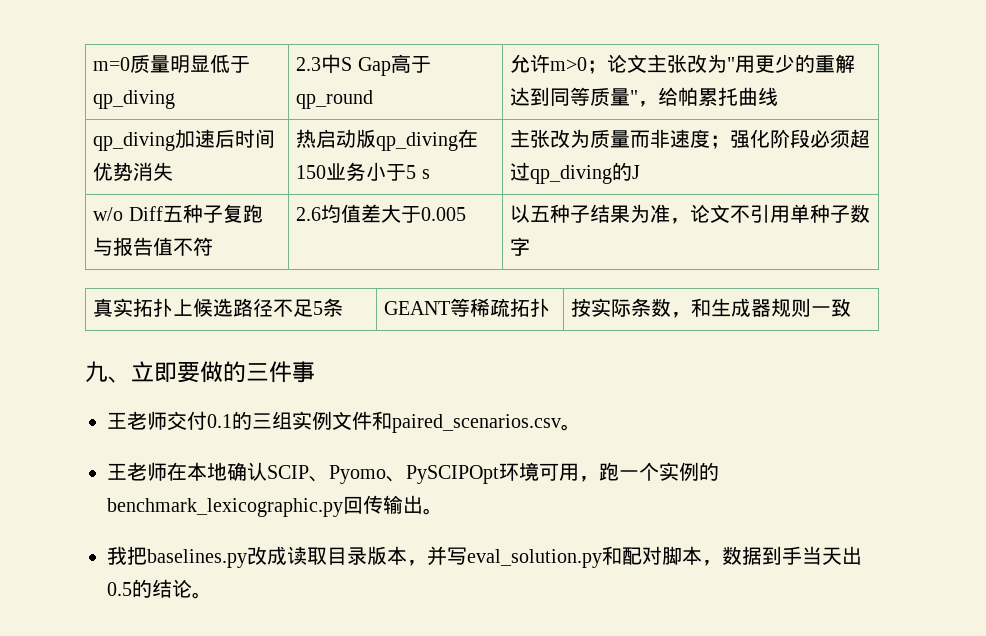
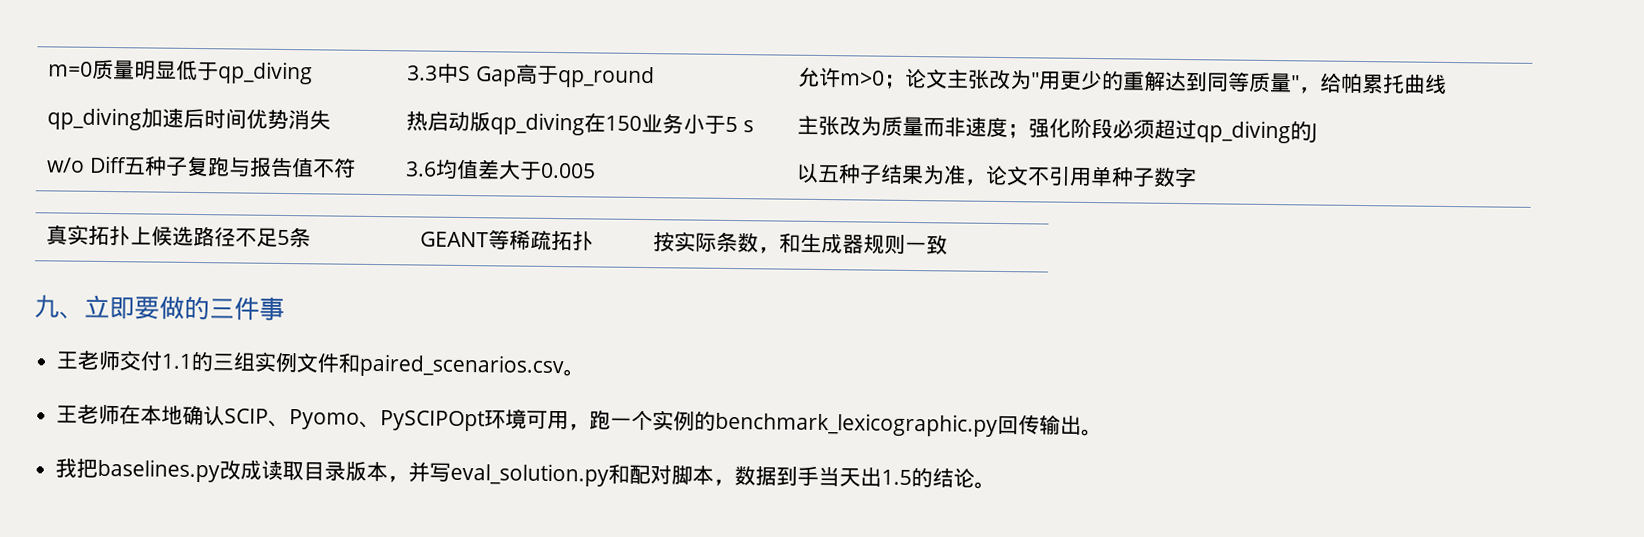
[296,57,322,71] 2.3 -> [406,65,438,81] 3.3
[296,207,322,221] 2.6 -> [405,161,437,177] 3.6
[207,414,232,428] 0.1 -> [161,353,194,369] 1.1
[107,582,132,596] 0.5 -> [881,469,913,486] 1.5

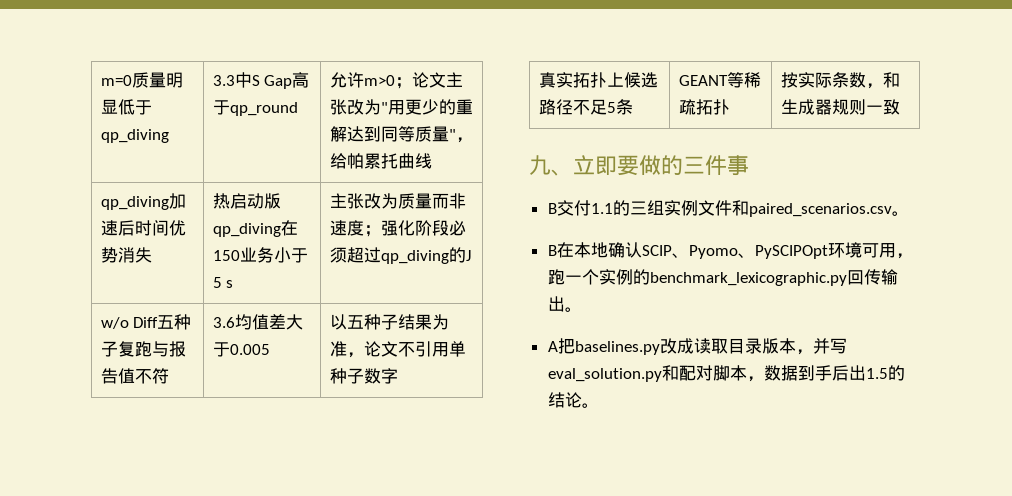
[56,350,122,371] 王老师 -> [547,203,557,214] B
[56,404,121,425] 王老师 -> [547,245,557,256] B
[55,457,78,478] 我 -> [547,341,558,352] A
[818,465,862,487] 当天 -> [831,365,849,381] 后

